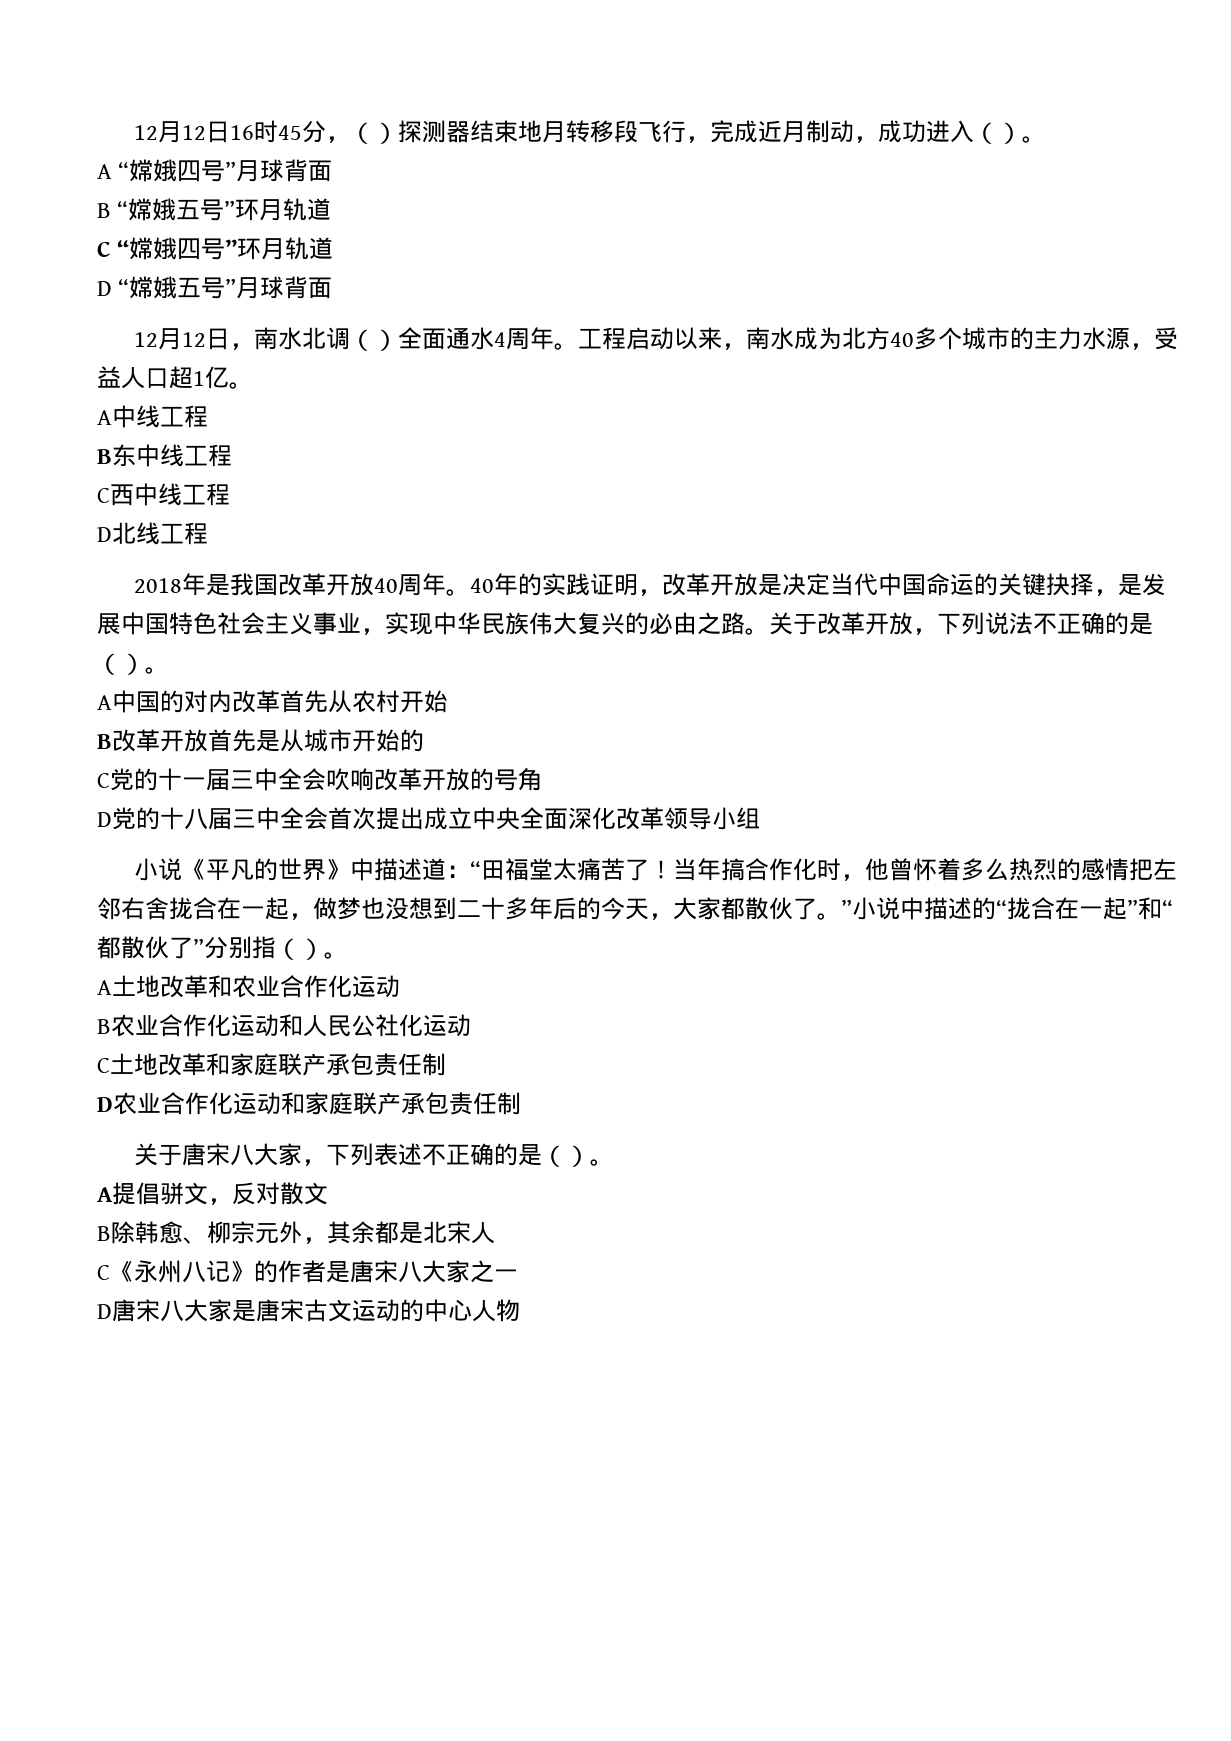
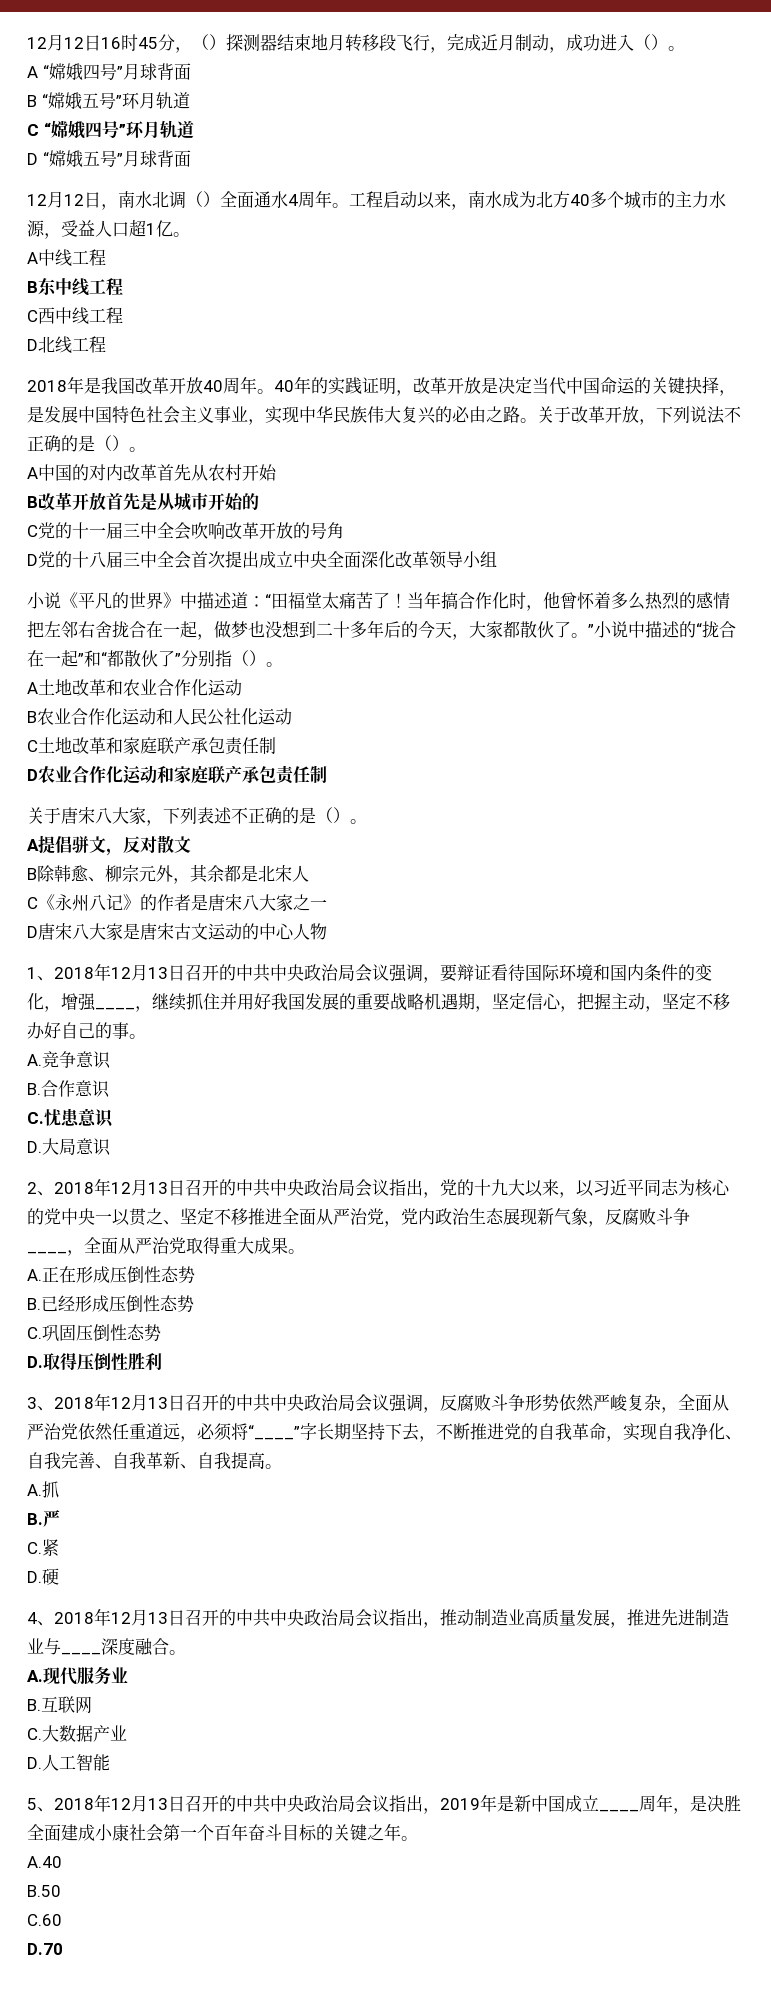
(520, 1310) none -> [27,963,712,983] [27,993,730,1012] [27,1022,146,1039] [27,1051,111,1069] [27,1080,110,1098] [27,1108,114,1128] [27,1138,111,1156] [27,1178,730,1198] [27,1208,690,1227] [27,1237,305,1256] [27,1266,195,1284] [27,1295,194,1313] [27,1324,161,1342] [27,1352,162,1371] [27,1393,729,1413] [27,1423,742,1442] [27,1452,282,1469] [27,1481,59,1498] [27,1510,60,1527] [27,1539,59,1556] [27,1568,59,1585] [27,1608,729,1628] [27,1638,186,1656] [27,1666,128,1685] [27,1696,92,1714] [27,1725,127,1742] [27,1754,110,1771] [27,1794,741,1814] [27,1823,418,1842] [27,1856,62,1868] [27,1885,61,1897] [27,1914,62,1926] [27,1943,63,1955] // 1、2018年12月13日召开的中共中央政治局会议强调，要辩证看待国际环境和国内条件的变化，增强____，继续抓住并用好我国发展的重要战略机遇期，坚定信心，把握主动，坚定不移办好自己的事。 // A.竞争意识 // B.合作意识 // C.忧患意识 // D.大局意识 // 2、2018年12月13日召开的中共中央政治局会议指出，党的十九大以来，以习近平同志为核心的党中央一以贯之、坚定不移推进全面从严治党，党内政治生态展现新气象，反腐败斗争____，全面从严治党取得重大成果。 // A.正在形成压倒性态势 // B.已经形成压倒性态势 // C.巩固压倒性态势 // D.取得压倒性胜利 // 3、2018年12月13日召开的中共中央政治局会议强调，反腐败斗争形势依然严峻复杂，全面从严治党依然任重道远，必须将“____”字长期坚持下去，不断推进党的自我革命，实现自我净化、自我完善、自我革新、自我提高。 // A.抓 // B.严 // C.紧 // D.硬 // 4、2018年12月13日召开的中共中央政治局会议指出，推动制造业高质量发展，推进先进制造业与____深度融合。 // A.现代服务业 // B.互联网 // C.大数据产业 // D.人工智能 // 5、2018年12月13日召开的中共中央政治局会议指出，2019年是新中国成立____周年，是决胜全面建成小康社会第一个百年奋斗目标的关键之年。 // A.40 // B.50 // C.60 // D.70

